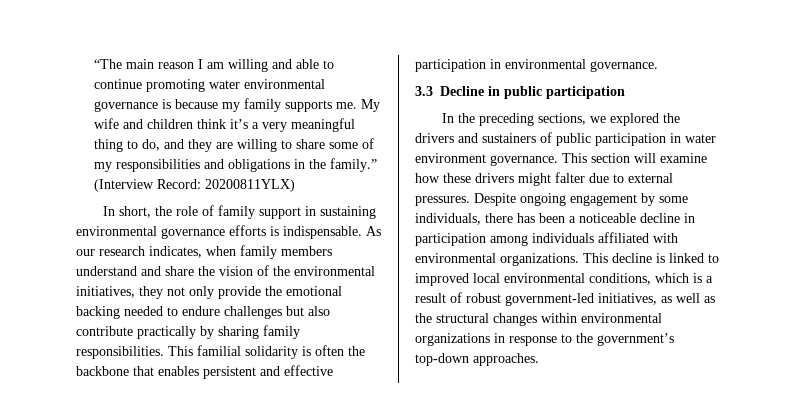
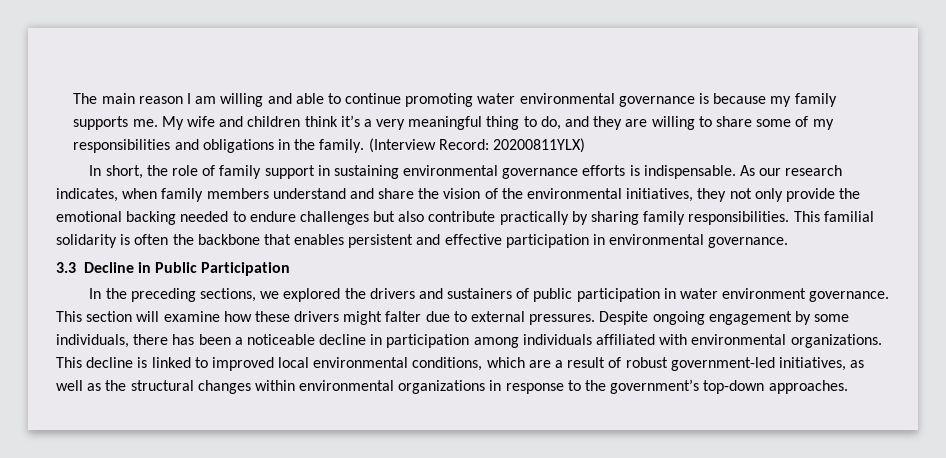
[93,59,122,69] “The -> [73,93,98,104] The
[329,158,377,172] family.” -> [319,139,365,153] family.
[504,86,625,99] public participation -> [155,262,291,276] Public Participation
[693,273,702,283] is -> [528,360,551,368] are

